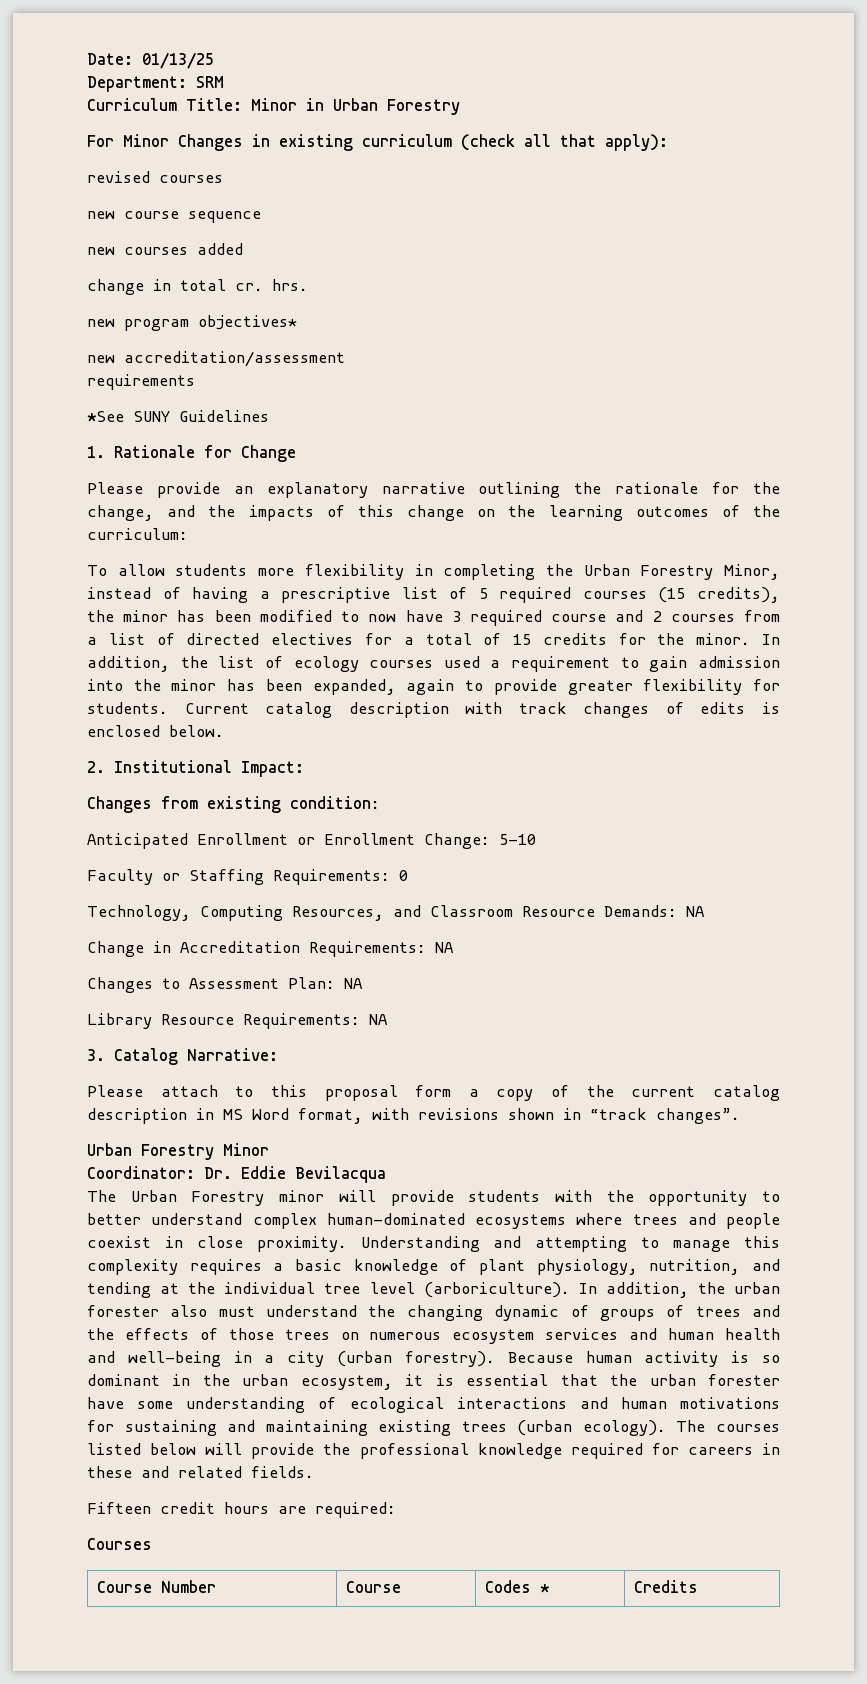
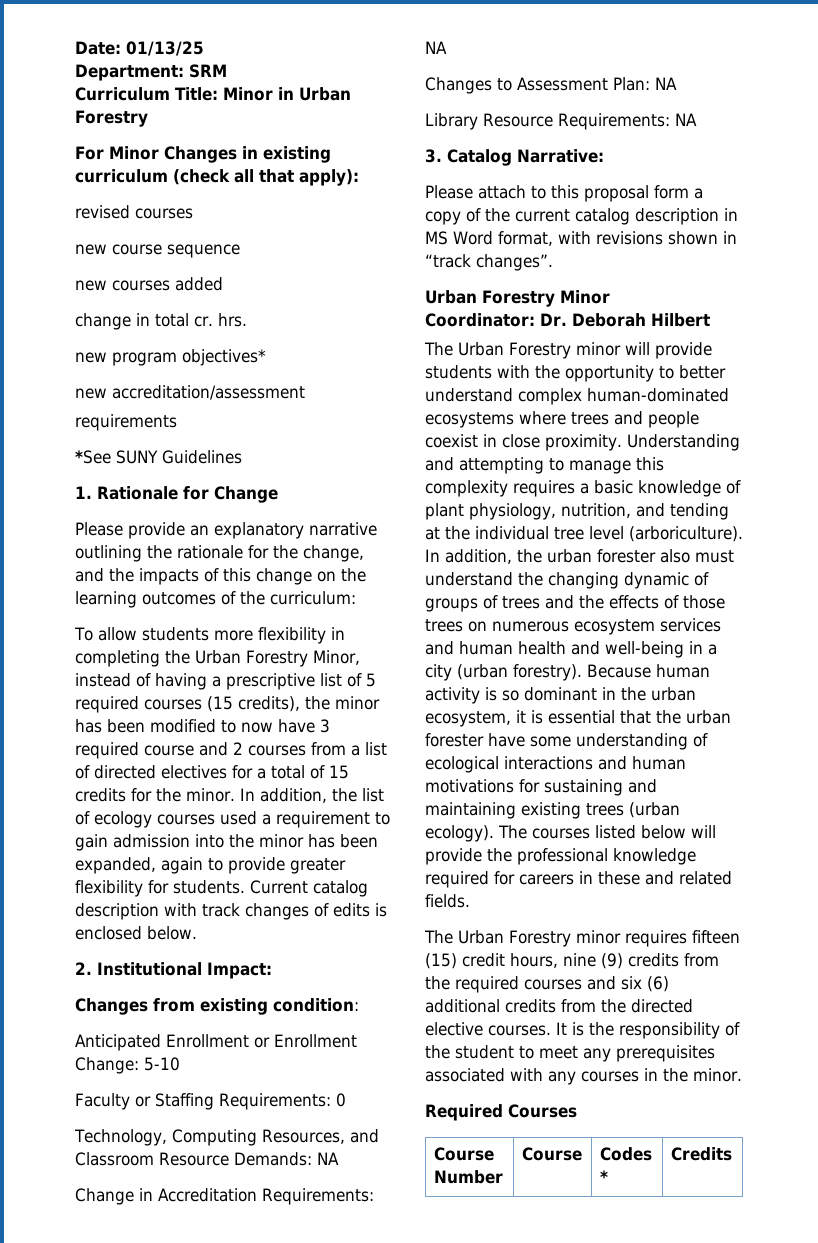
[241,1166,386,1183] Eddie Bevilacqua -> [571,313,710,327] Deborah Hilbert
[87,1502,396,1518] Fifteen credit hours are required: // -> [424,930,740,947] [425,953,719,969] [425,976,669,993] [425,999,693,1013] [425,1022,740,1039] [425,1045,715,1062] [425,1068,742,1085] [425,1104,503,1121] The Urban Forestry minor requires fifteen (15) credit hours, nine (9) credits from the required courses and six (6) additional credits from the directed elective courses. It is the responsibility of the student to meet any prerequisites associated with any courses in the minor. // Required

